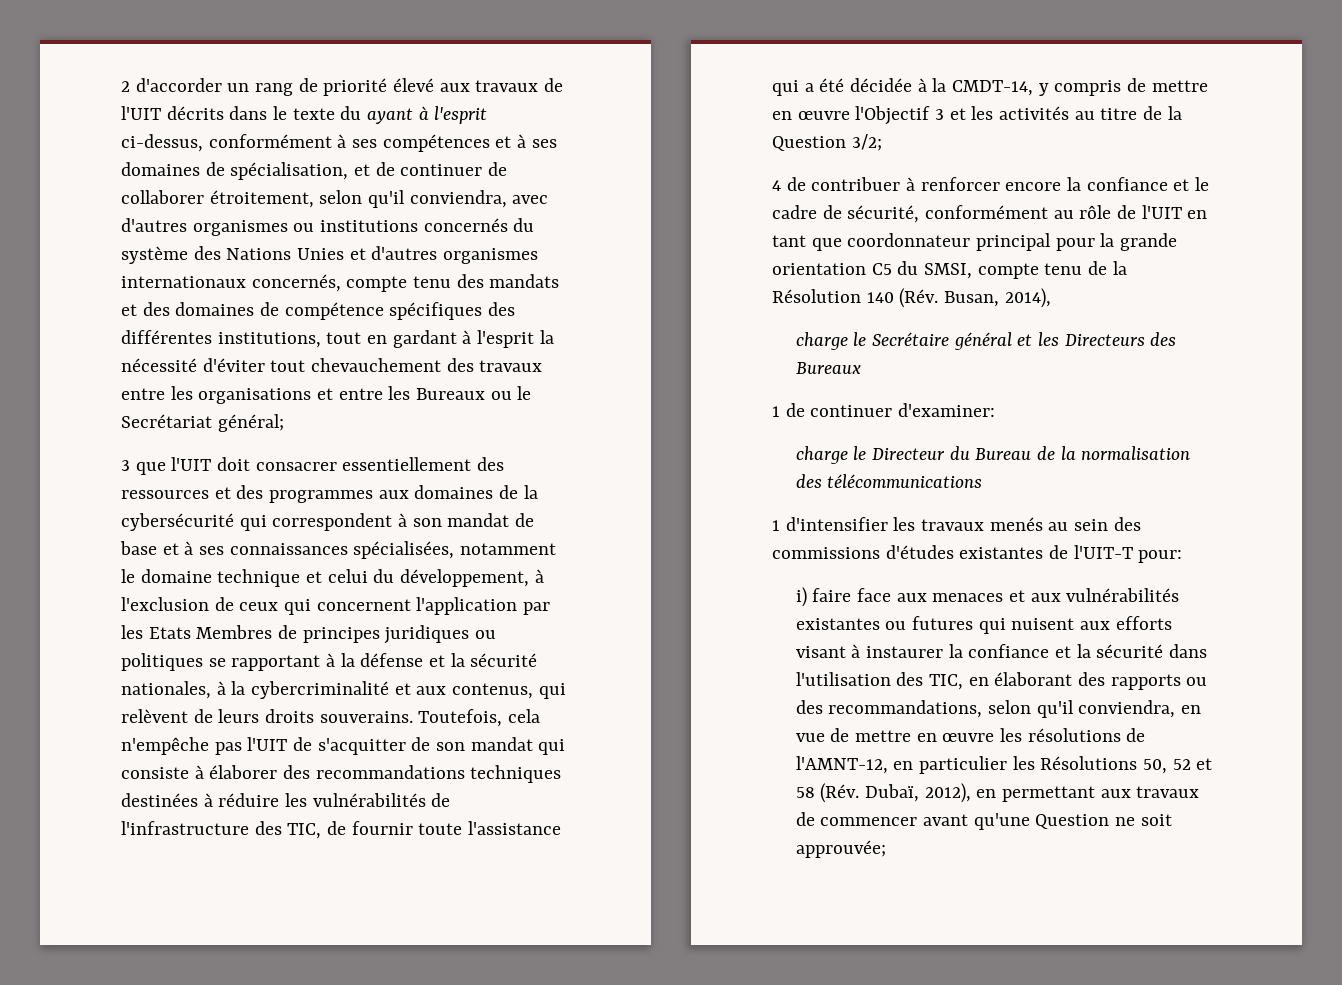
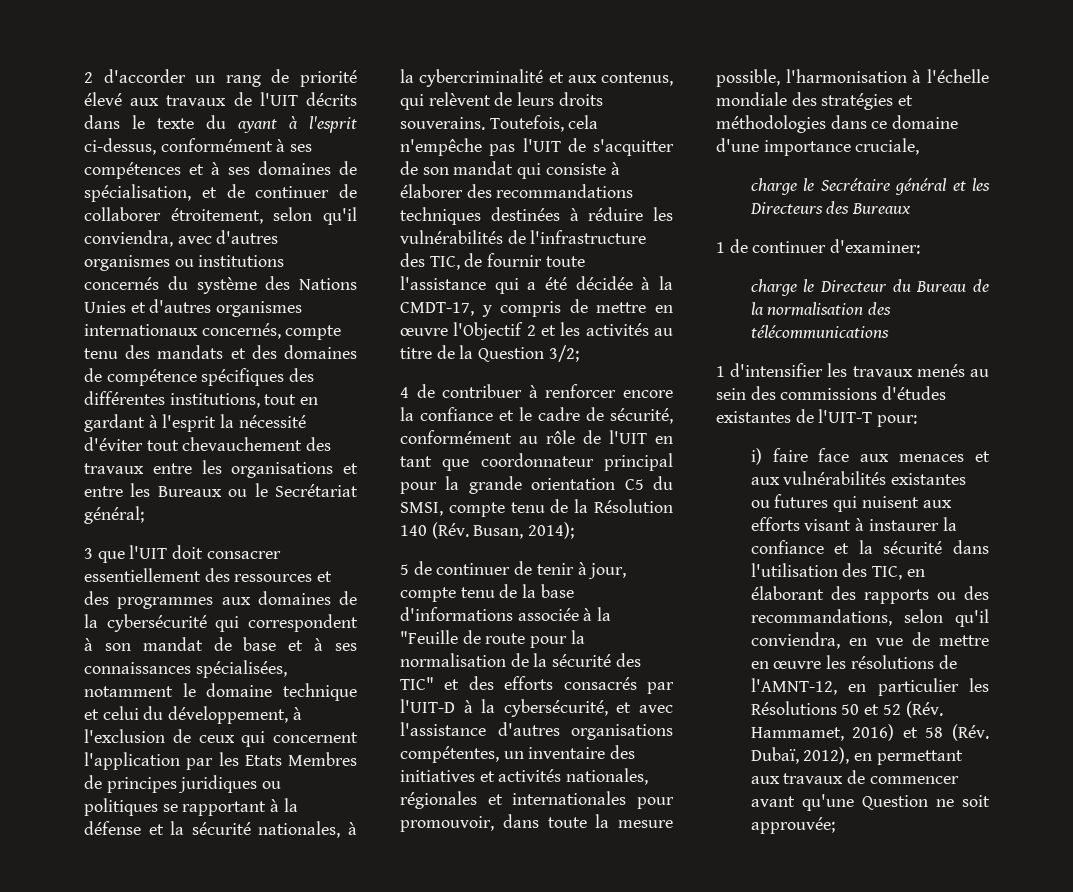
[952,80,1034,96] CMDT-14, -> [400,302,474,316] CMDT-17,
[935,109,945,120] 3 -> [526,325,536,336] 2
[1004,288,1051,308] 2014), -> [528,522,575,539] [400,561,627,579] [400,584,574,602] [400,607,612,621] [400,630,585,648] [400,653,641,667] [400,676,674,694] [400,699,673,717] [400,722,673,740] [400,745,636,763] [400,768,649,785] [400,791,674,809] [400,814,673,832] [716,69,989,87] [716,92,914,110] [716,115,959,133] [716,138,920,156] 2014); // 5 de continuer de tenir à jour, compte tenu de la base d'informations associée à la "Feuille de route pour la normalisation de la sécurité des TIC" et des efforts consacrés par l'UIT-D à la cybersécurité, et avec l'assistance d'autres organisations compétentes, un inventaire des initiatives et activités nationales, régionales et internationales pour promouvoir, dans toute la mesure possible, l'harmonisation à l'échelle mondiale des stratégies et méthodologies dans ce domaine d'une importance cruciale,
[1143,759,1191,774] 50, 52 -> [841,701,943,718] [750,724,895,741] 50 et 52 (Rév. Hammamet, 2016)

